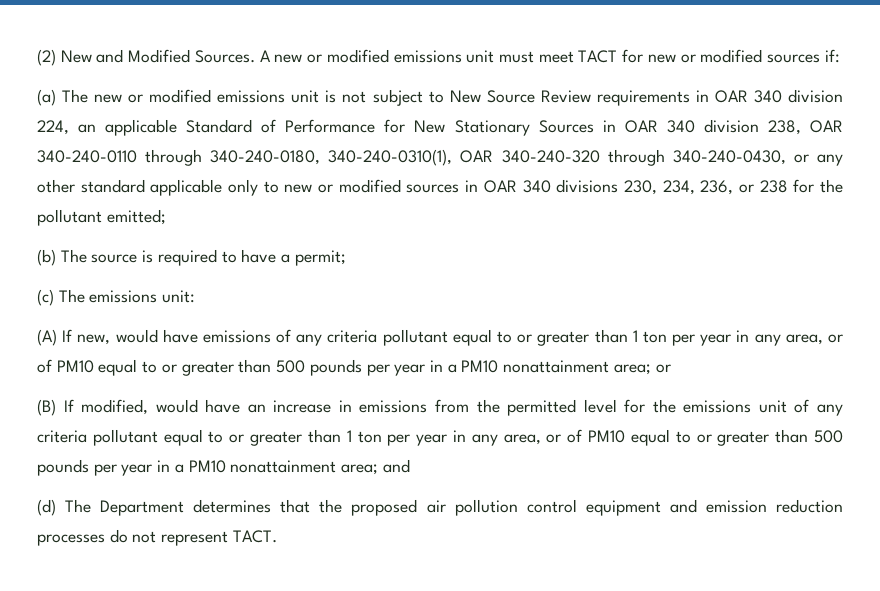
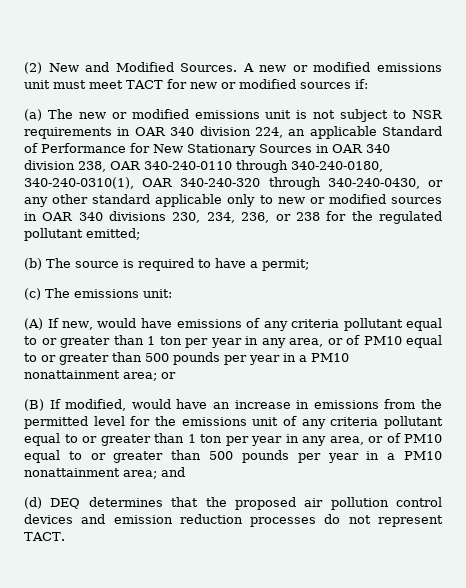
[449,90,591,103] New Source Review -> [412,110,444,119] NSR
(844, 186) none -> [379,211,443,224] regulated
[65,499,185,516] The Department -> [50,498,81,509] DEQ
[585,500,661,516] equipment -> [24,514,73,524] devices

